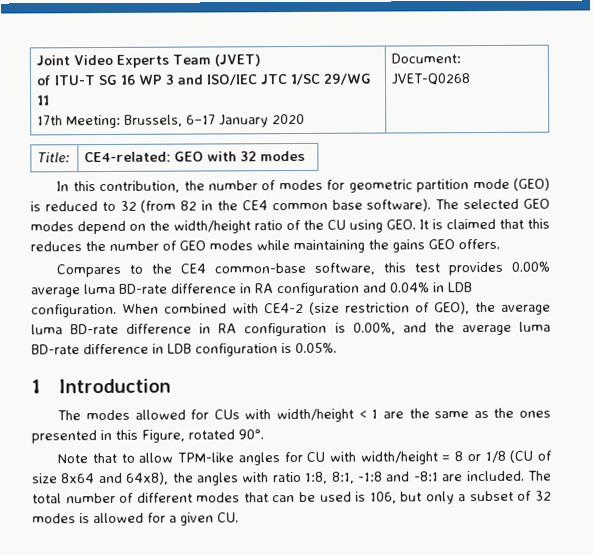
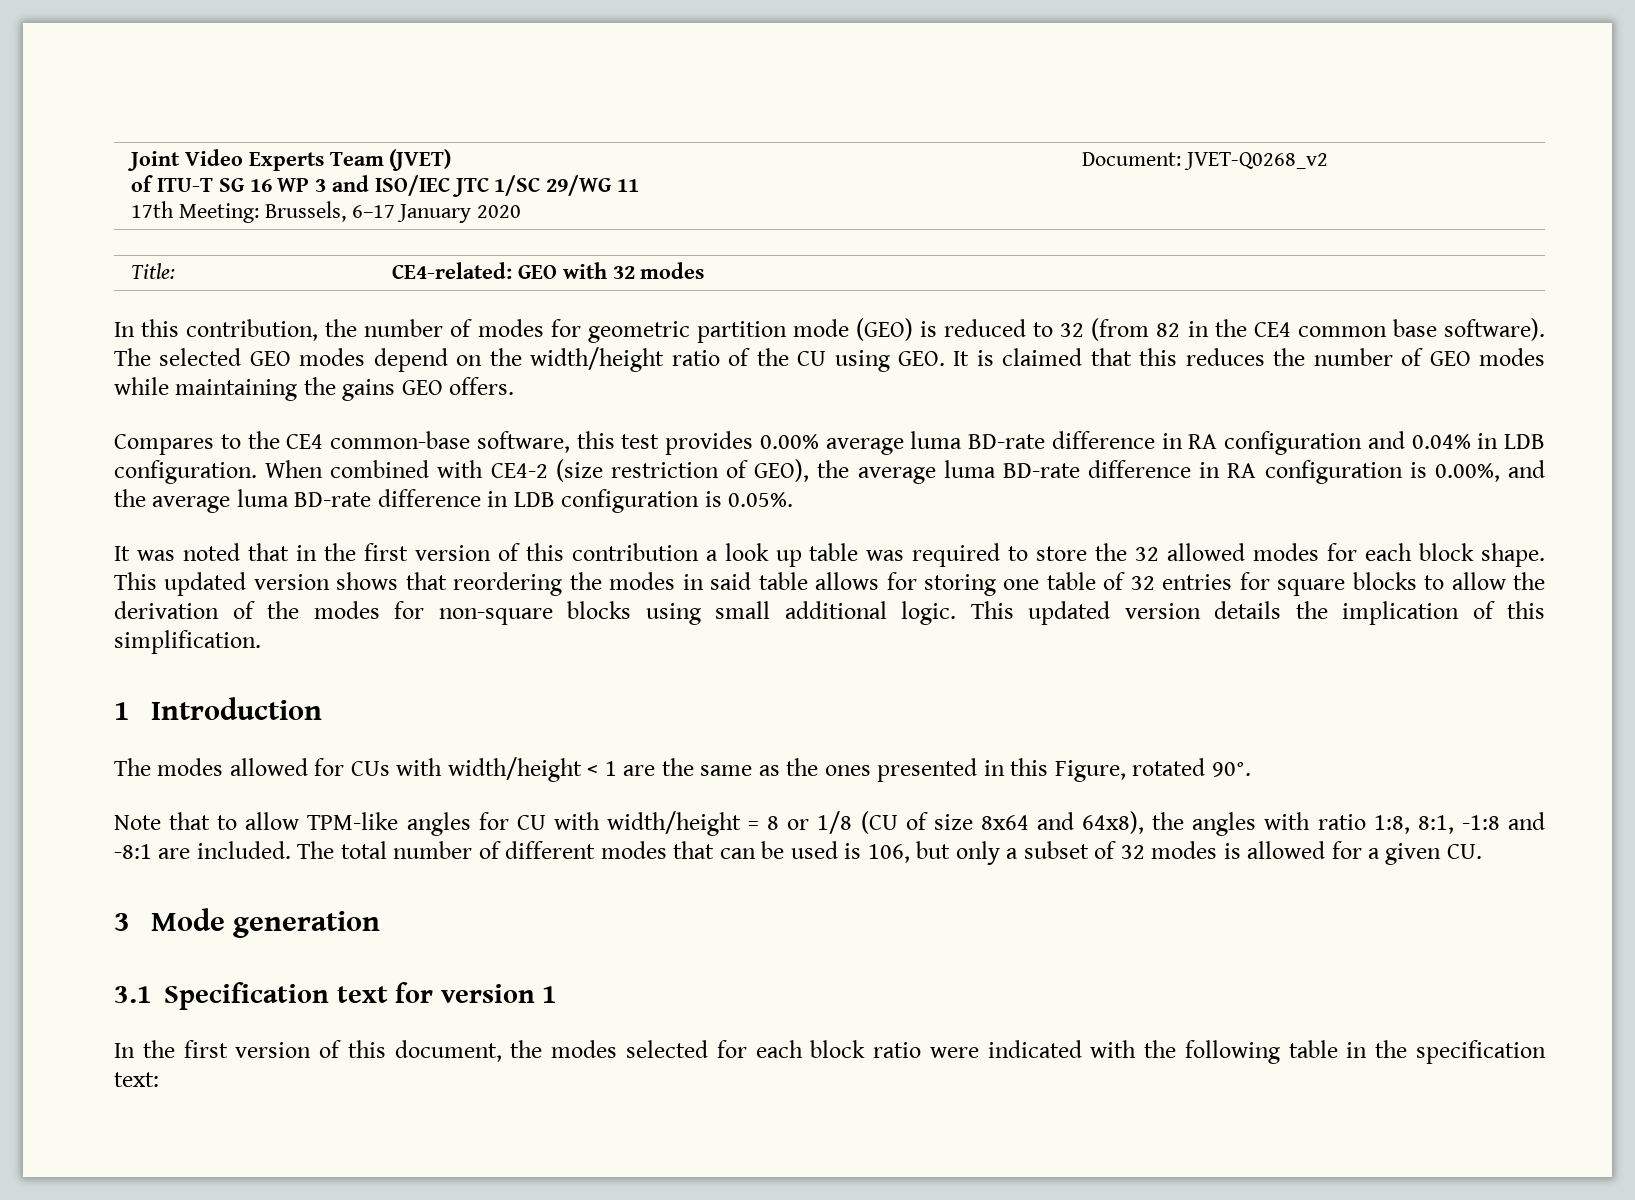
[391,73,471,86] JVET-Q0268 -> [1183,152,1328,170] JVET-Q0268_v2
(337, 348) none -> [114,543,1546,567] [114,572,1545,596] [114,601,1545,625] [114,630,261,654] // It was noted that in the first version of this contribution a look up table was required to store the 32 allowed modes for each block shape. This updated version shows that reordering the modes in said table allows for storing one table of 32 entries for square blocks to allow the derivation of the modes for non-square blocks using small additional logic. This updated version details the implication of this simplification.
(239, 517) none -> [114,908,381,938] [114,982,558,1010] [114,1040,1546,1064] [114,1072,159,1087] // 3 Mode generation // 3.1 Specification text for version 1 // In the first version of this document, the modes selected for each block ratio were indicated with the following table in the specification text:

